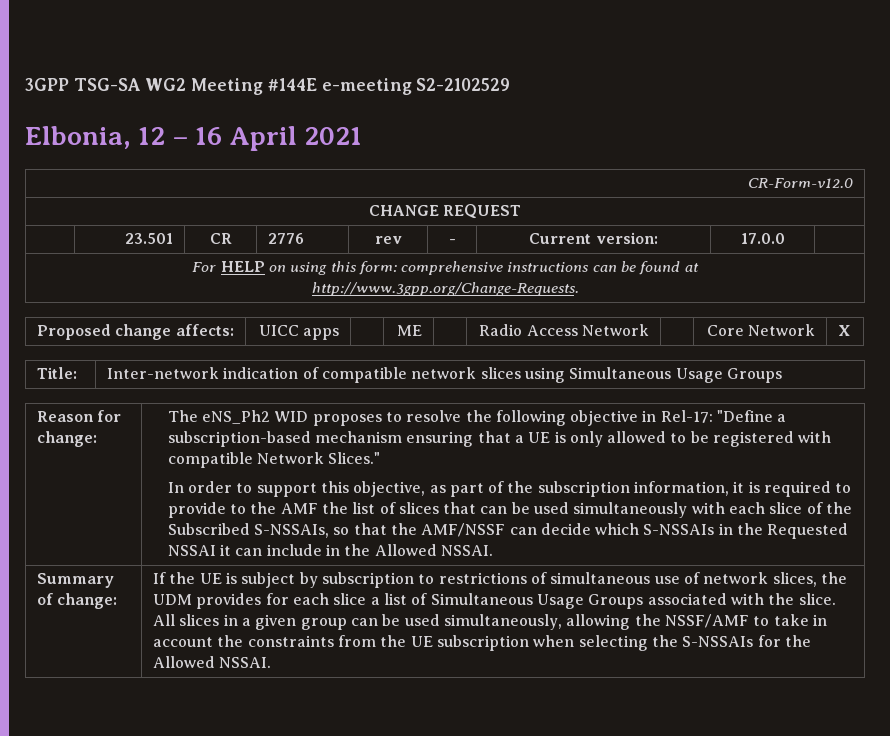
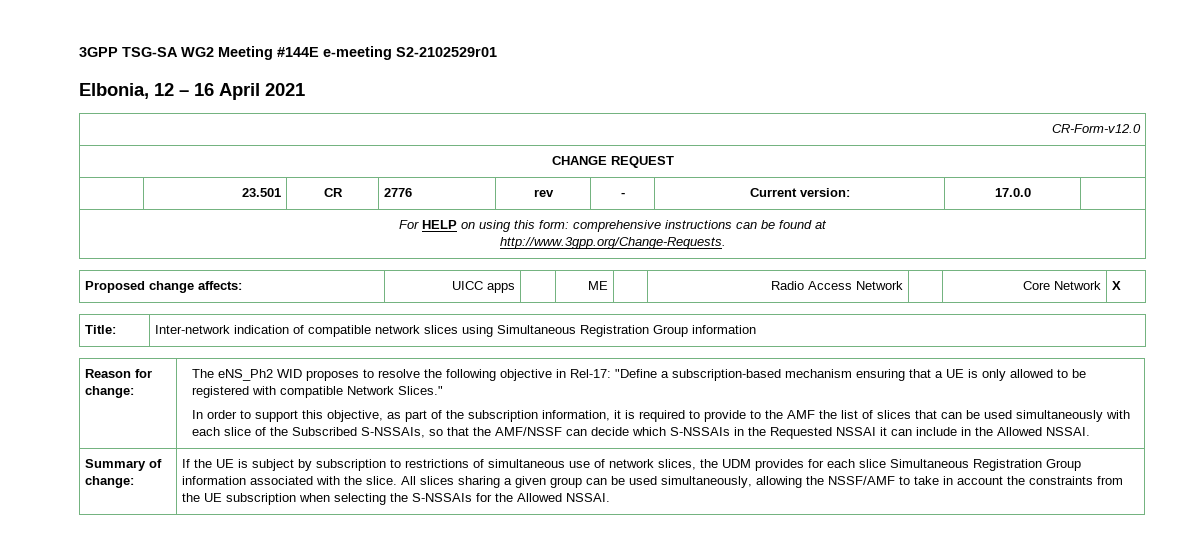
[416,78,511,91] S2-2102529 -> [396,47,497,57] S2-2102529r01
[675,368,782,383] Usage Groups -> [579,325,756,337] Registration Group information
[370,593,644,609] a list of Simultaneous Usage Groups -> [889,459,1081,471] [181,476,246,485] Simultaneous Registration Group information
[223,614,238,626] in -> [457,476,500,488] sharing

